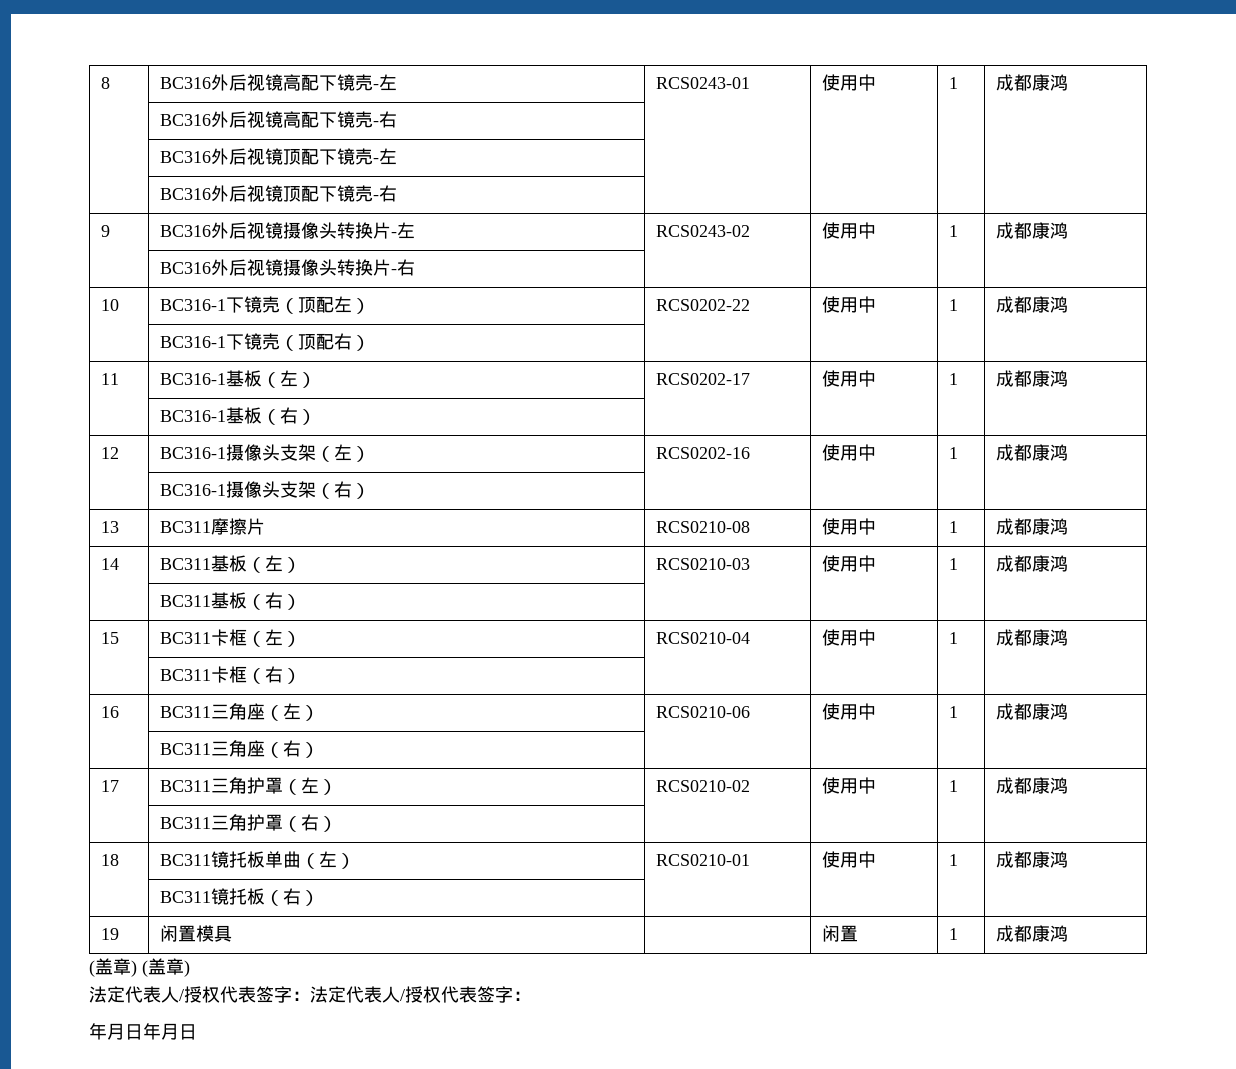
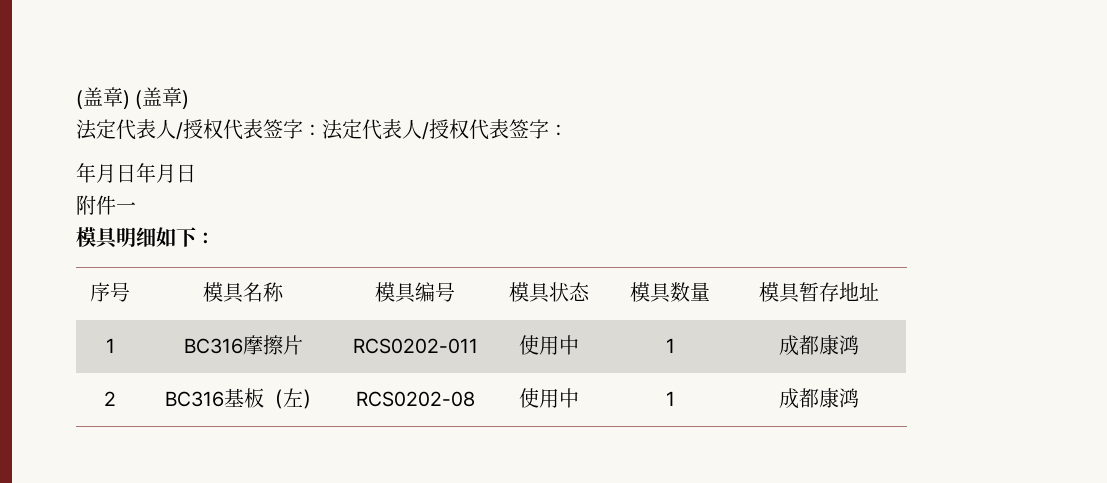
[100,77,110,89] [159,74,397,91] [655,77,750,89] [821,74,876,91] [948,77,958,89] [995,74,1068,91] [159,111,397,128] [159,148,397,165] [159,185,397,202] [100,225,110,237] [159,222,415,239] [655,225,750,237] [821,222,876,239] [948,225,958,237] [995,222,1068,239] [159,259,415,276] [100,299,119,311] [159,296,370,314] [655,299,750,311] [821,296,876,313] [948,299,958,311] [995,296,1068,313] [159,333,370,351] [100,373,119,385] [159,370,316,388] [655,373,750,385] [821,370,876,387] [948,373,958,385] [995,370,1068,387] [159,407,316,425] [100,447,119,459] [159,444,370,462] [655,447,750,459] [821,444,876,461] [948,447,958,459] [995,444,1068,461] [159,481,370,499] [100,521,119,533] [159,518,265,535] [655,521,750,533] [821,518,876,535] [948,521,958,533] [995,518,1068,535] [100,558,119,570] [159,555,301,573] [655,558,750,570] [821,555,876,572] [948,558,958,570] [995,555,1068,572] [159,592,301,610] [100,632,119,644] [159,629,301,647] [655,632,750,644] [821,629,876,646] [948,632,958,644] [995,629,1068,646] [159,666,301,684] [100,706,119,718] [159,703,319,721] [655,706,750,718] [821,703,876,720] [948,706,958,718] [995,703,1068,720] [159,740,319,758] [100,780,119,792] [159,777,337,795] [655,780,750,792] [821,777,876,794] [948,780,958,792] [995,777,1068,794] [159,814,337,832] [100,854,119,866] [159,851,355,869] [655,854,750,866] [821,851,876,868] [948,854,958,866] [995,851,1068,868] [159,888,319,906] [100,928,119,940] [159,925,232,942] [821,925,858,942] [948,928,958,940] [995,925,1068,942] 8 | BC316外后视镜高配下镜壳-左 | RCS0243-01 | 使用中 | 1 | 成都康鸿 // | BC316外后视镜高配下镜壳-右 | | | | // | BC316外后视镜顶配下镜壳-左 | | | | // | BC316外后视镜顶配下镜壳-右 | | | | // 9 | BC316外后视镜摄像头转换片-左 | RCS0243-02 | 使用中 | 1 | 成都康鸿 // | BC316外后视镜摄像头转换片-右 | | | | // 10 | BC316-1下镜壳（顶配左） | RCS0202-22 | 使用中 | 1 | 成都康鸿 // | BC316-1下镜壳（顶配右） | | | | // 11 | BC316-1基板（左） | RCS0202-17 | 使用中 | 1 | 成都康鸿 // | BC316-1基板（右） | | | | // 12 | BC316-1摄像头支架（左） | RCS0202-16 | 使用中 | 1 | 成都康鸿 // | BC316-1摄像头支架（右） | | | | // 13 | BC311摩擦片 | RCS0210-08 | 使用中 | 1 | 成都康鸿 // 14 | BC311基板（左） | RCS0210-03 | 使用中 | 1 | 成都康鸿 // | BC311基板（右） | | | | // 15 | BC311卡框（左） | RCS0210-04 | 使用中 | 1 | 成都康鸿 // | BC311卡框（右） | | | | // 16 | BC311三角座（左） | RCS0210-06 | 使用中 | 1 | 成都康鸿 // | BC311三角座（右） | | | | // 17 | BC311三角护罩（左） | RCS0210-02 | 使用中 | 1 | 成都康鸿 // | BC311三角护罩（右） | | | | // 18 | BC311镜托板单曲（左） | RCS0210-01 | 使用中 | 1 | 成都康鸿 // | BC311镜托板（右） | | | | // 19 | 闲置模具 | | 闲置 | 1 | 成都康鸿 // -> (76, 99) none
(197, 1032) none -> [76,195,136,215] [76,227,215,249] [90,282,130,302] [203,282,284,303] [375,282,455,303] [508,282,590,303] [630,282,710,303] [758,282,879,303] [105,338,115,353] [183,335,303,355] [352,338,478,354] [518,335,579,355] [665,338,675,353] [778,335,859,356] [104,391,116,406] [164,388,322,409] [355,391,475,407] [518,388,579,408] [665,391,675,406] [778,388,859,409] // 附件一 // 模具明细如下： // 序号 | 模具名称 | 模具编号 | 模具状态 | 模具数量 | 模具暂存地址 // 1 | BC316摩擦片 | RCS0202-011 | 使用中 | 1 | 成都康鸿 // 2 | BC316基板（左） | RCS0202-08 | 使用中 | 1 | 成都康鸿

